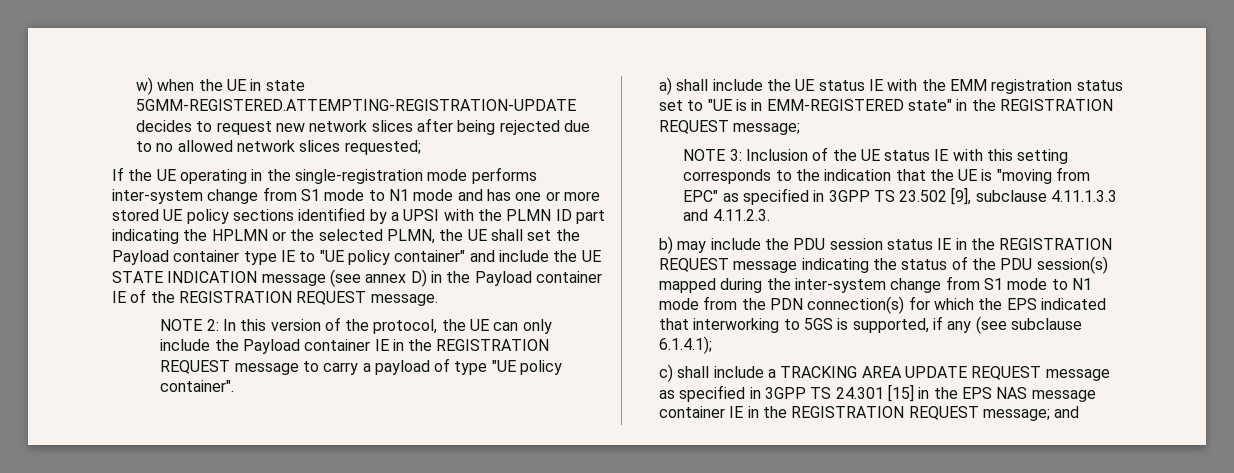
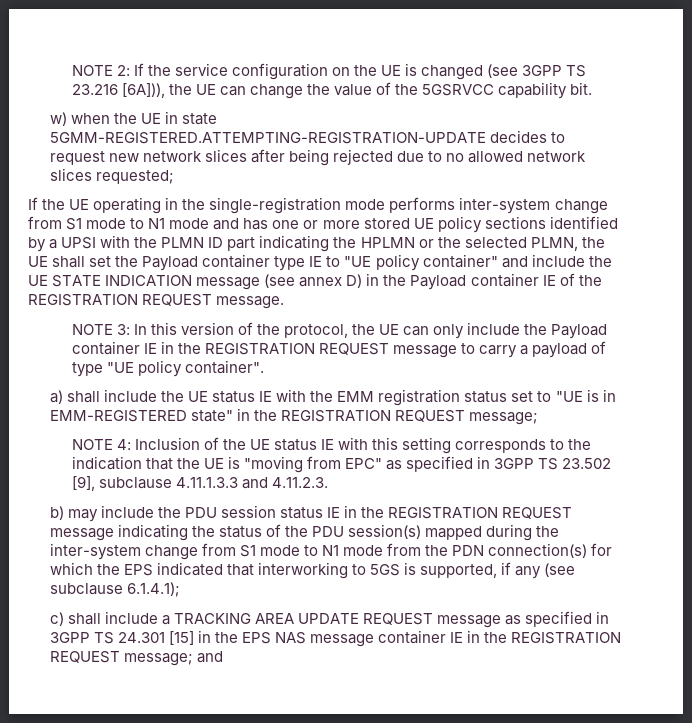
(136, 86) none -> [71,63,587,80] [71,82,593,99] NOTE 2: If the service configuration on the UE is changed (see 3GPP TS 23.216 [6A])), the UE can change the value of the 5GSRVCC capability bit. //
[206,319,219,331] 2: -> [116,324,130,335] 3:
[729,149,742,161] 3: -> [116,439,131,450] 4:

